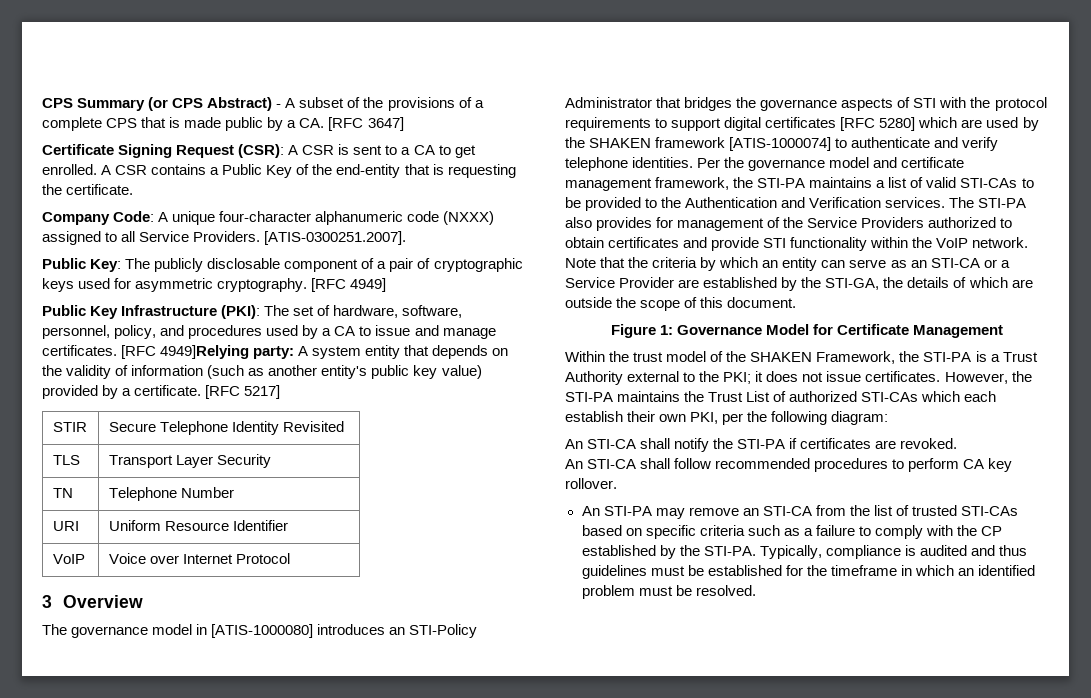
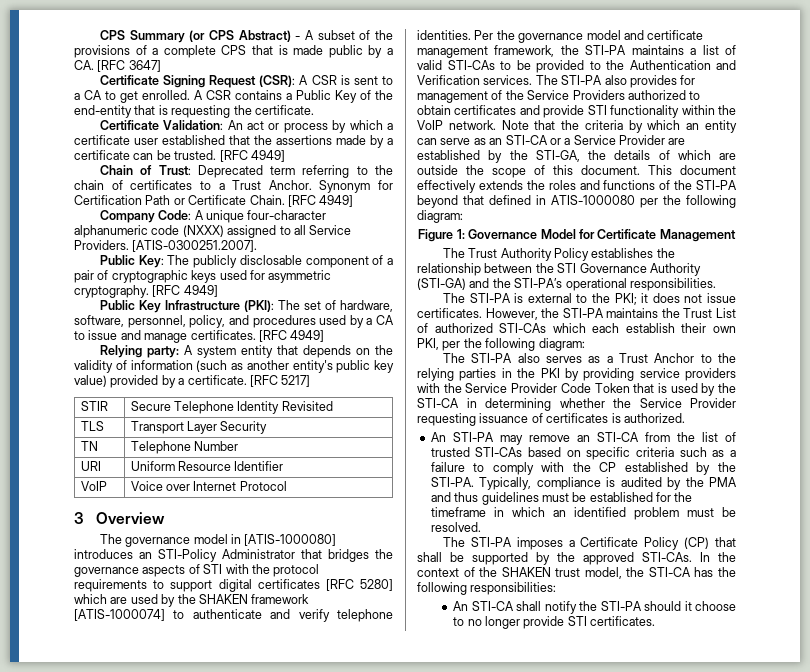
(134, 189) none -> [99,120,394,133] [74,135,393,148] [74,150,285,162] [99,165,394,178] [74,180,393,193] [74,195,354,207] // Certificate Validation: An act or process by which a certificate user established that the assertions made by a certificate can be trusted. [RFC 4949] // Chain of Trust: Deprecated term referring to the chain of certificates to a Trust Anchor. Synonym for Certification Path or Certificate Chain. [RFC 4949]
[160,345,250,359] 4949]Relying -> [290,330,325,342] [99,345,142,358] 4949] // Relying
(797, 302) none -> [648,165,736,175] [417,180,737,193] [417,195,736,208] [417,210,463,223] This document effectively extends the roles and functions of the STI-PA beyond that defined in ATIS-1000080 per the following diagram:
[565,351,1038,364] [565,371,623,385] Within the trust model of the SHAKEN Framework, the STI-PA is a Trust Authority -> [442,248,675,261] [417,263,701,276] [417,278,716,291] [442,293,524,303] The Trust Authority Policy establishes the relationship between the STI Governance Authority (STI-GA) and the STI-PA’s operational responsibilities. // The STI-PA is
[565,438,958,452] [565,458,1013,472] [565,478,617,489] An STI-CA shall notify the STI-PA if certificates are revoked. // An STI-CA shall follow recommended procedures to perform CA key rollover. -> [442,353,736,363] [417,368,736,381] [417,383,736,396] [417,398,736,411] [417,413,685,426] The STI-PA also serves as a Trust Anchor to the relying parties in the PKI by providing service providers with the Service Provider Code Token that is used by the STI-CA in determining whether the Service Provider requesting issuance of certificates is authorized.
(967, 550) none -> [667,477,737,490] by the PMA
(756, 590) none -> [442,537,736,550] [417,552,736,565] [417,567,736,579] [417,582,557,595] [453,601,736,614] [453,616,656,629] // The STI-PA imposes a Certificate Policy (CP) that shall be supported by the approved STI-CAs. In the context of the SHAKEN trust model, the STI-CA has the following responsibilities: // An STI-CA shall notify the STI-PA should it choose to no longer provide STI certificates.

